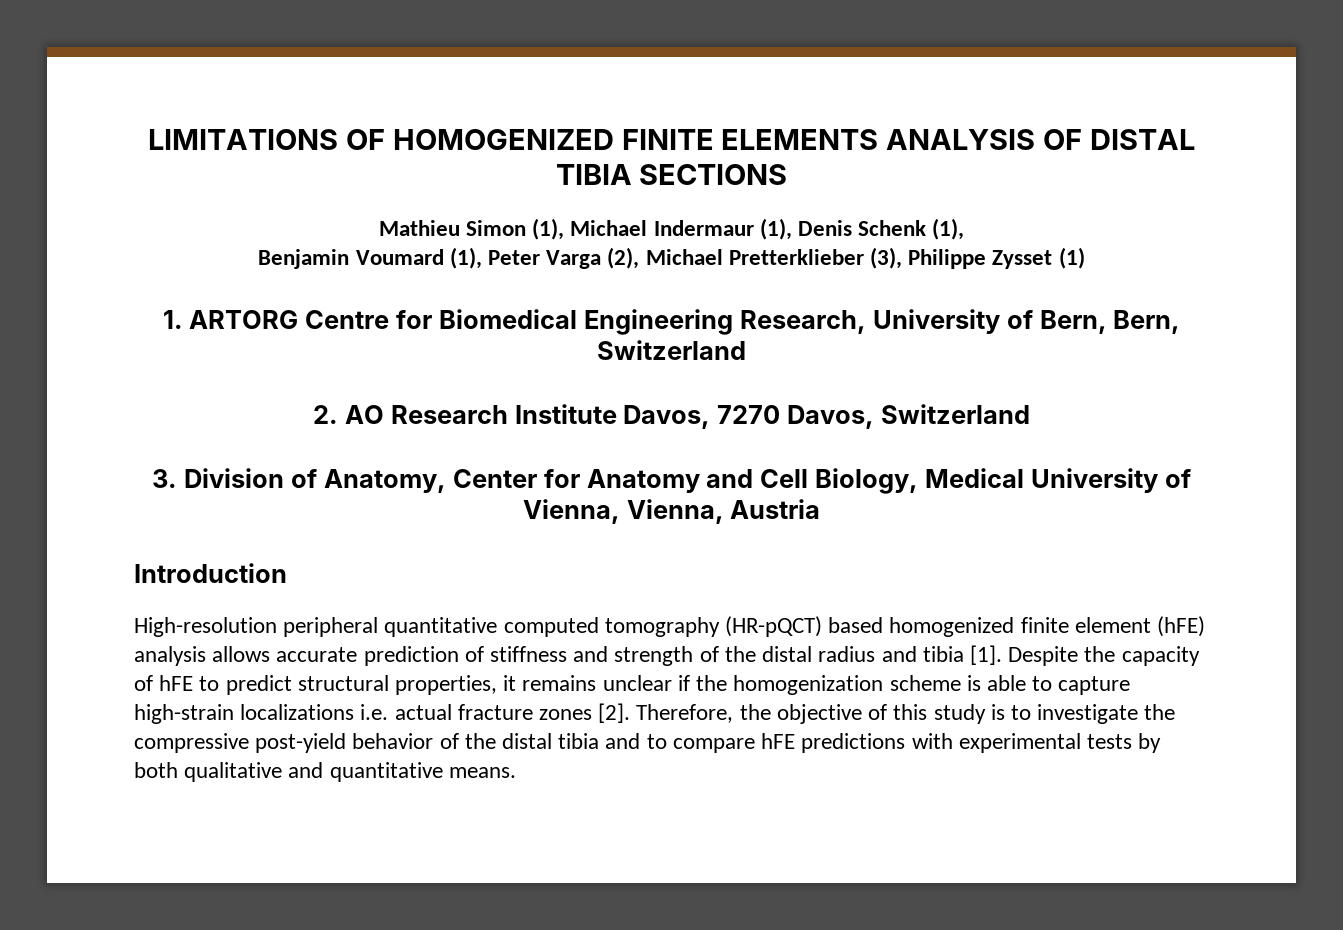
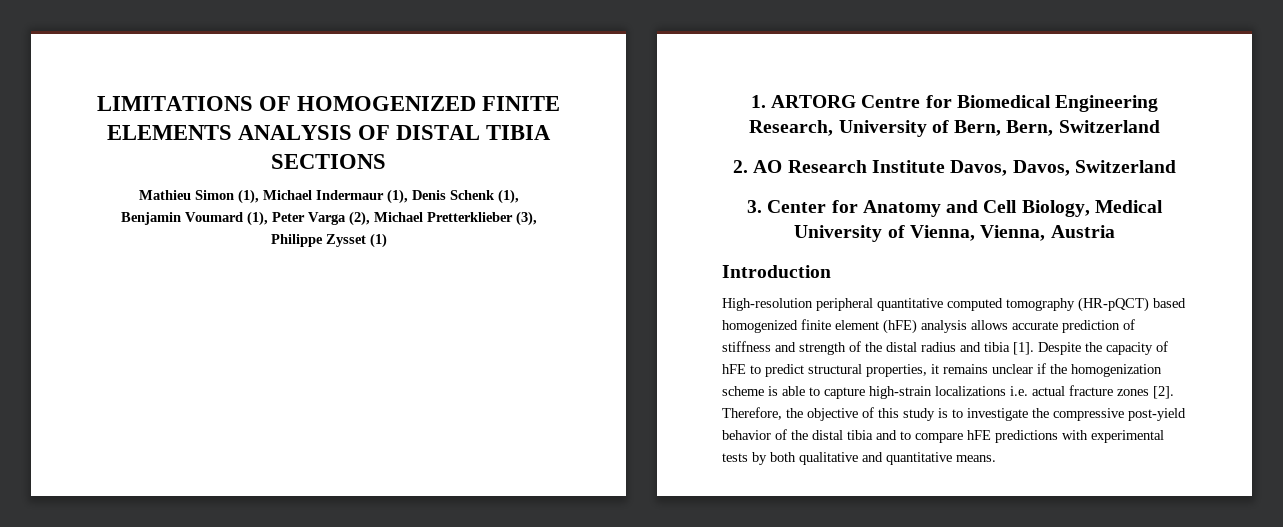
[717,405,781,424] 7270 -> (1008, 168) none
[184,468,446,493] Division of Anatomy, -> (763, 206) none

